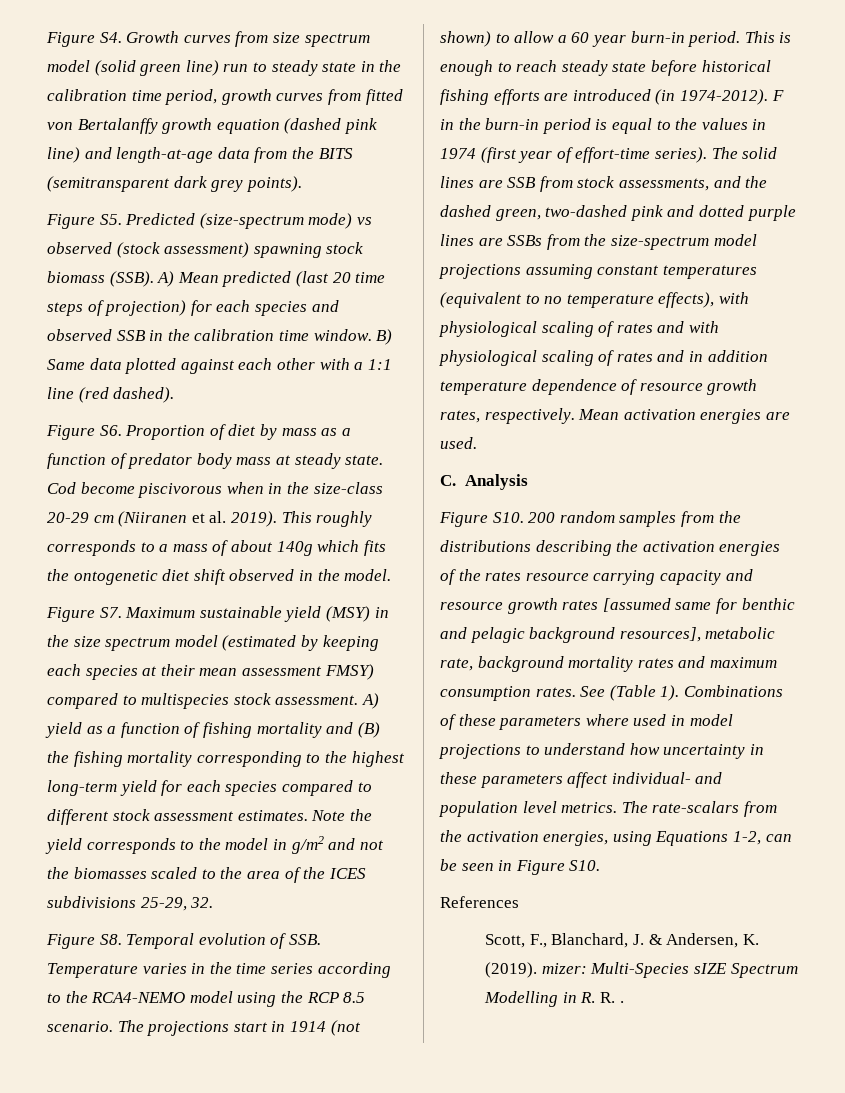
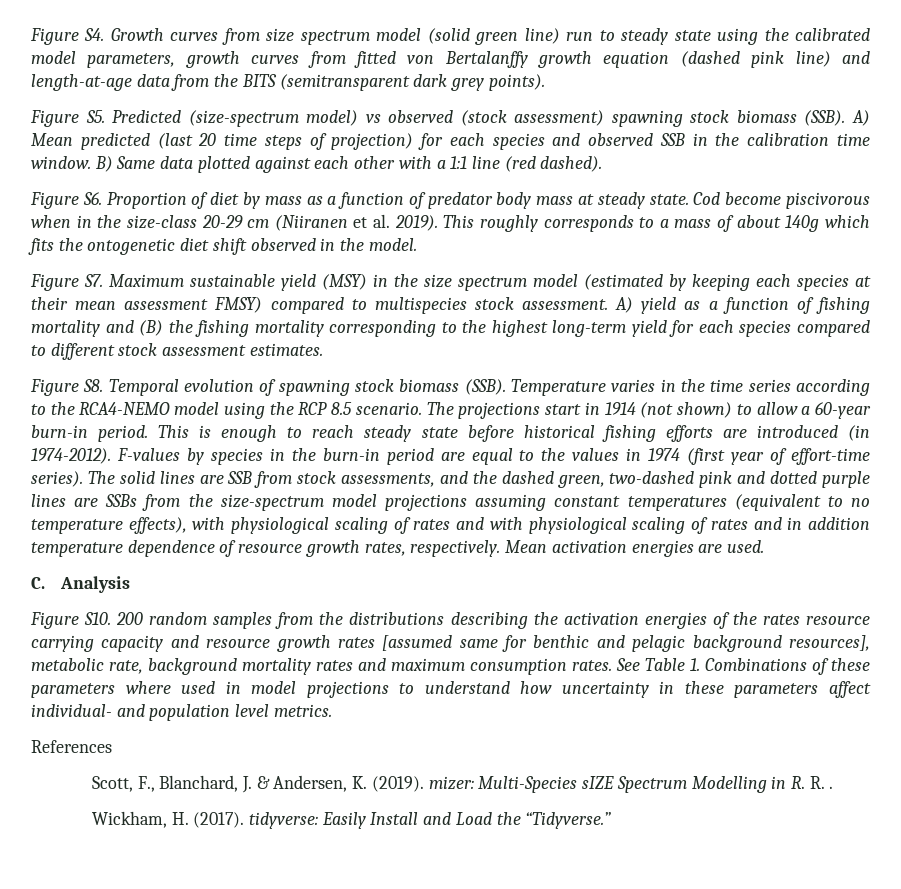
[360,60,402,72] [47,89,218,105] in the calibration time period, -> [717,28,871,45] [31,51,176,68] using the calibrated model parameters,
[308,213,353,229] mode) -> [306,110,359,126] model)
[311,809,372,821] [45,836,384,854] [47,867,366,883] [47,896,214,911] Note the yield corresponds to the model in g/m2 and not the biomasses scaled to the area of the ICES subdivisions 25-29, 32. -> (323, 349) none
[288,934,321,945] SSB. -> [278,379,506,396] spawning stock biomass (SSB).
[571,32,626,47] 60 year -> [814,402,871,419] 60-year
[771,90,784,101] F -> [116,448,263,465] F-values by species
[595,119,608,130] is -> [440,452,465,461] are
[609,685,680,701] (Table 1). -> [645,658,700,671] Table 1.
[621,801,777,817] [440,830,792,846] [440,859,601,875] The rate-scalars from the activation energies, using Equations 1-2, can be seen in Figure S10. -> (332, 710) none
(624, 1002) none -> [91,811,612,829] // Wickham, H. (2017). tidyverse: Easily Install and Load the “Tidyverse.”

